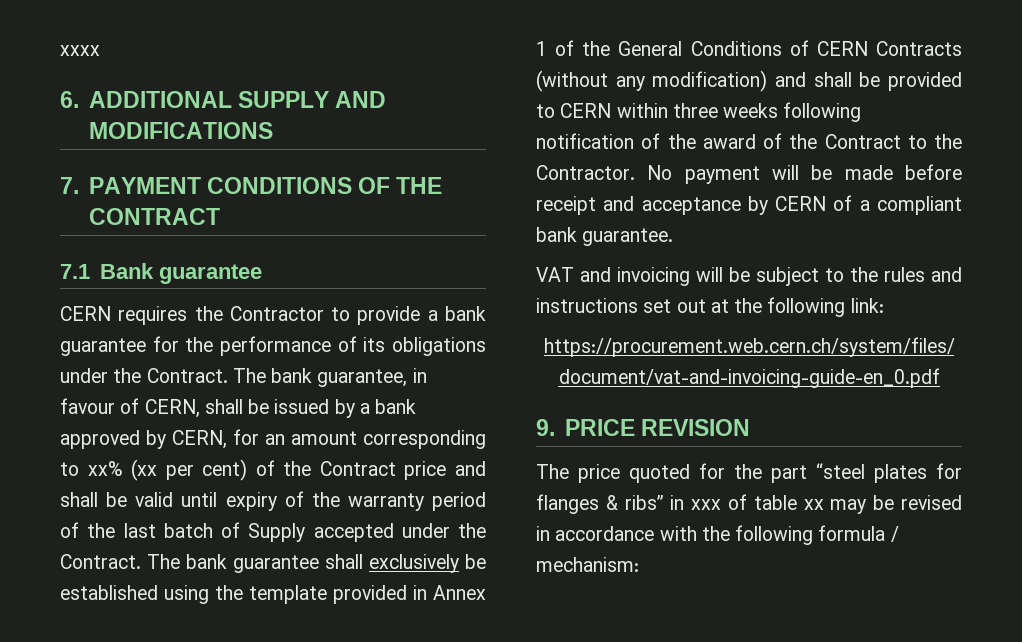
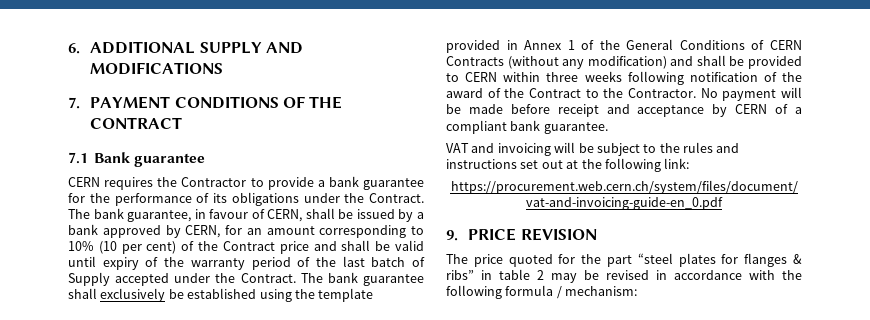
[60,45,100,56] xxxx // -> (68, 48) none
[87,459,158,481] xx% (xx -> [68,241,117,254] 10% (10
[691,494,824,510] xxx of table xx -> [499,269,544,280] table 2

